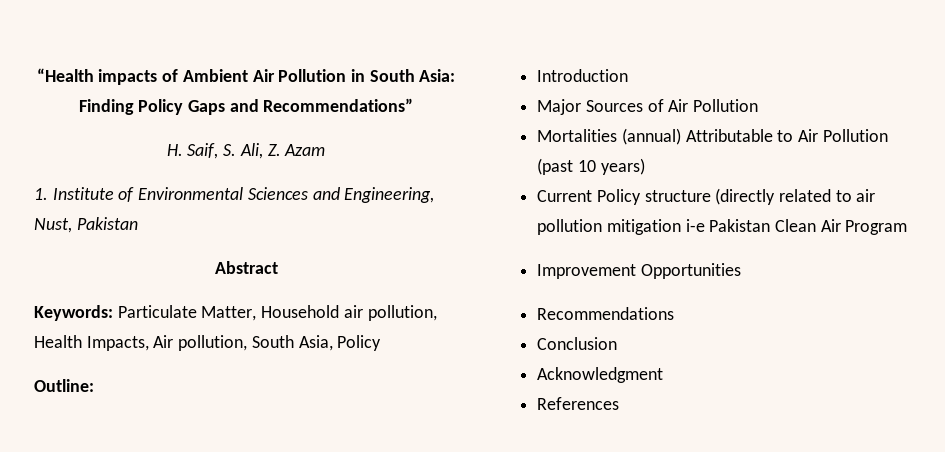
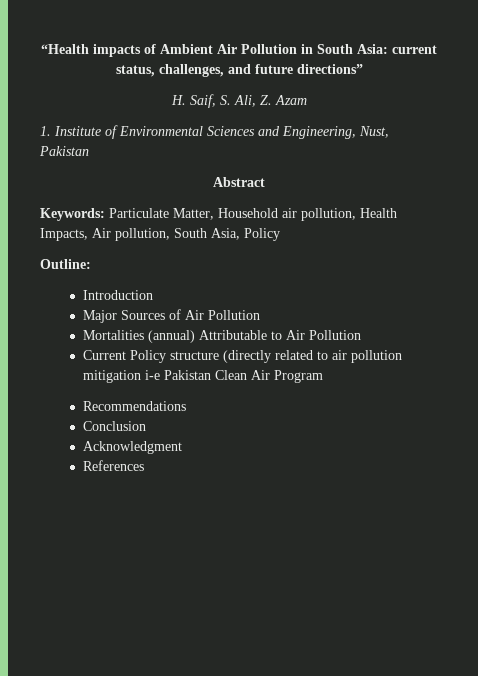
[78,98,414,115] Finding Policy Gaps and Recommendations” -> [392,45,437,54] [115,64,363,77] current status, challenges, and future directions”
[537,158,645,175] (past 10 years) -> (361, 335) none
[537,263,741,279] // Improvement Opportunities -> (323, 376) none

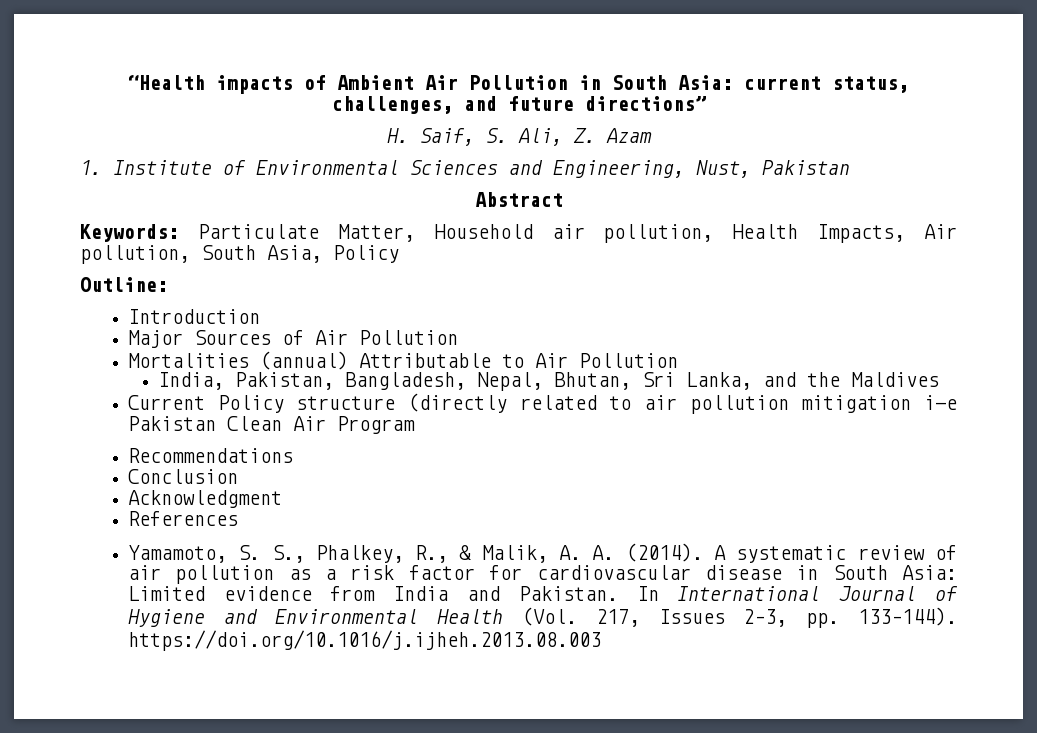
(361, 335) none -> [157,372,939,391] // India, Pakistan, Bangladesh, Nepal, Bhutan, Sri Lanka, and the Maldives
(144, 465) none -> [127,543,957,563] [127,565,958,584] [127,586,959,601] [127,607,958,628] [127,630,601,651] // Yamamoto, S. S., Phalkey, R., & Malik, A. A. (2014). A systematic review of air pollution as a risk factor for cardiovascular disease in South Asia: Limited evidence from India and Pakistan. In International Journal of Hygiene and Environmental Health (Vol. 217, Issues 2–3, pp. 133–144). https://doi.org/10.1016/j.ijheh.2013.08.003

